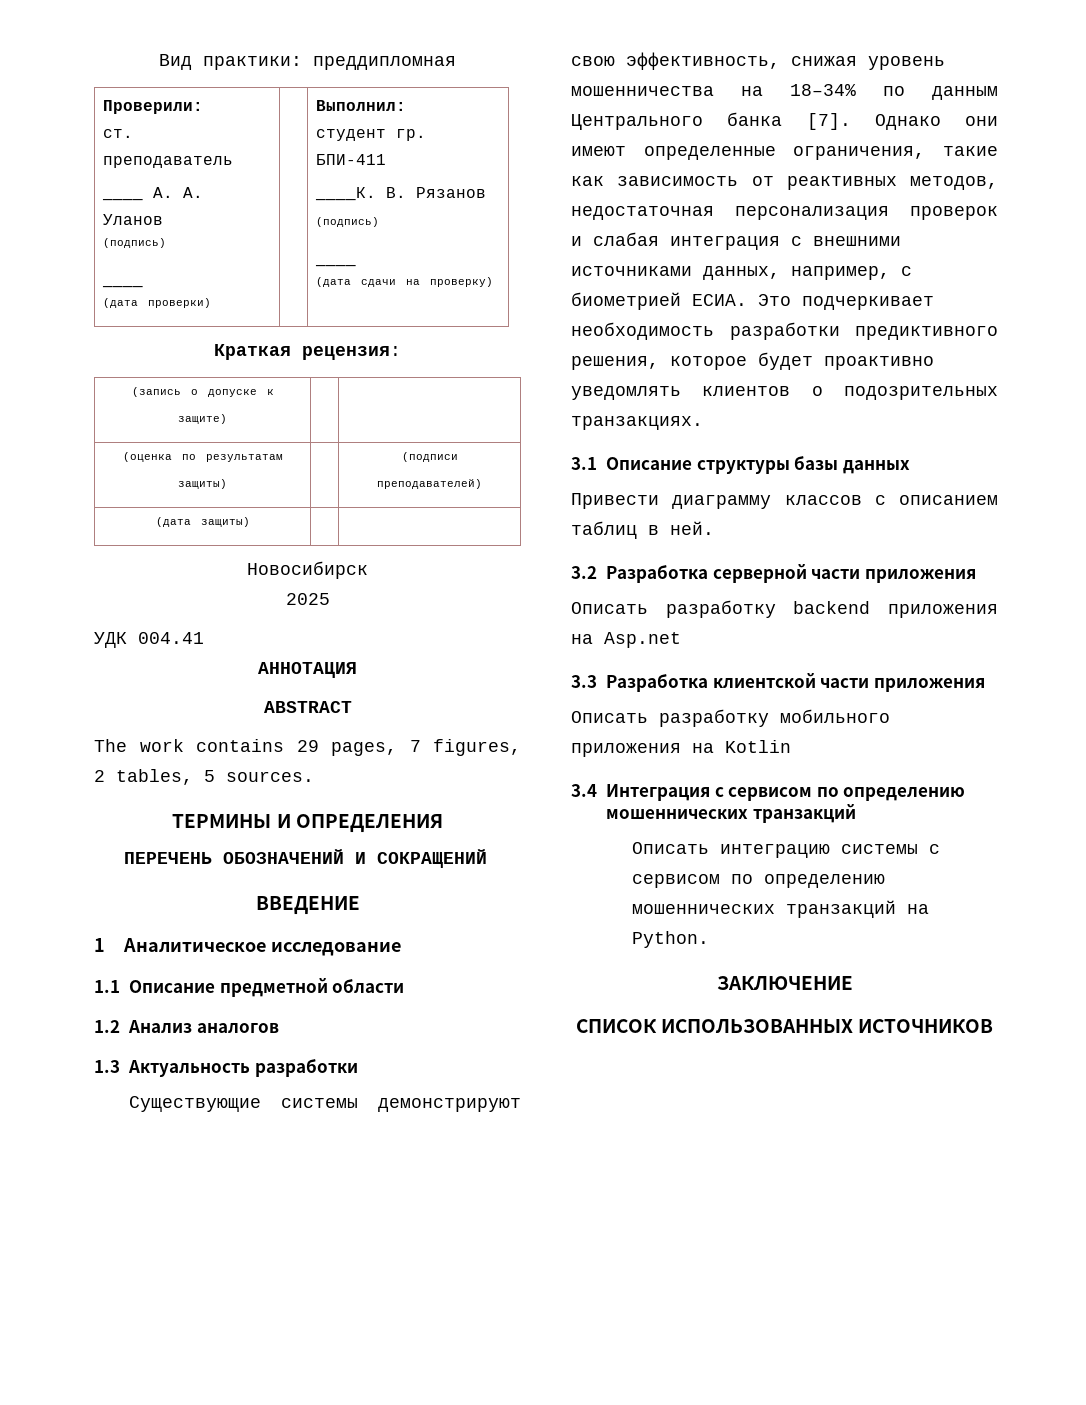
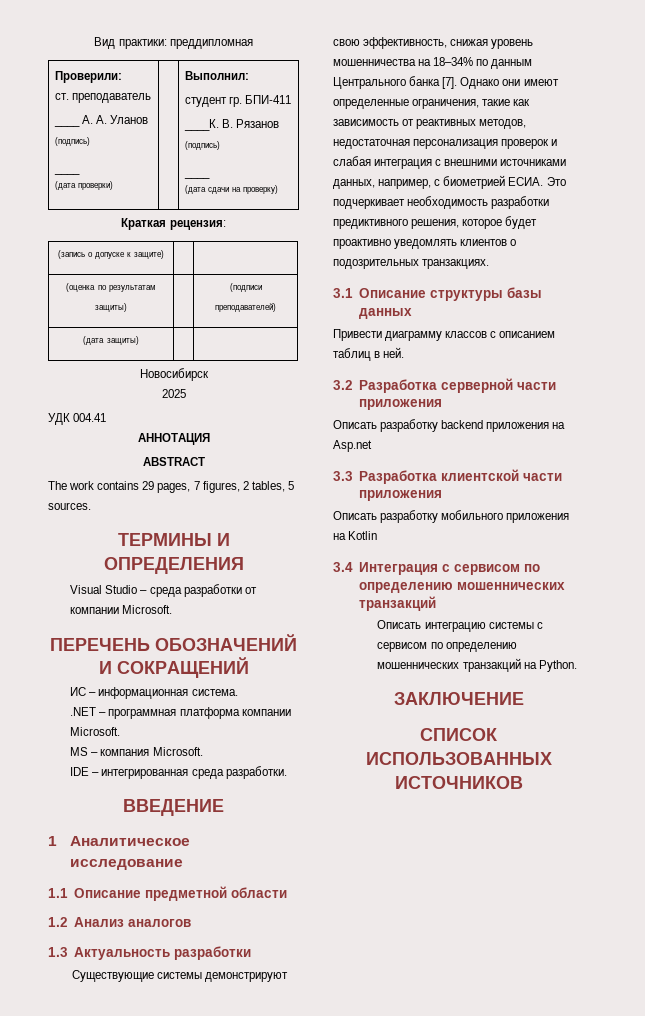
[124,849,488,868] ПЕРЕЧЕНЬ ОБОЗНАЧЕНИЙ И СОКРАЩЕНИЙ -> [70,584,257,597] [70,605,173,614] [50,634,297,651] [98,657,249,678] [70,687,238,699] [70,707,291,719] [70,727,121,736] [70,747,203,756] [70,766,287,779] Visual Studio – среда разработки от компании Microsoft. // ПЕРЕЧЕНЬ ОБОЗНАЧЕНИЙ И СОКРАЩЕНИЙ // ИС – информационная система. // .NET – программная платформа компании Microsoft. // MS – компания Microsoft. // IDE – интегрированная среда разработки.

